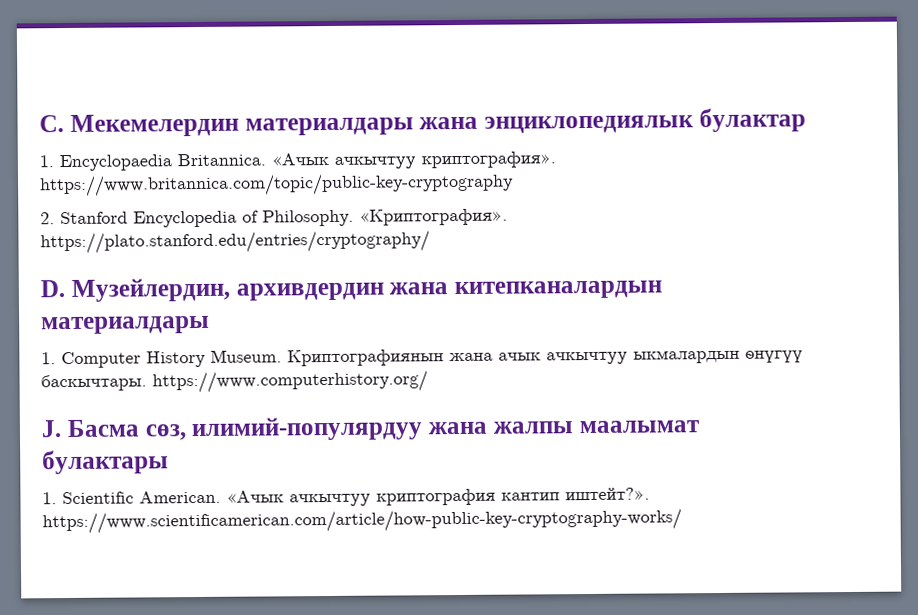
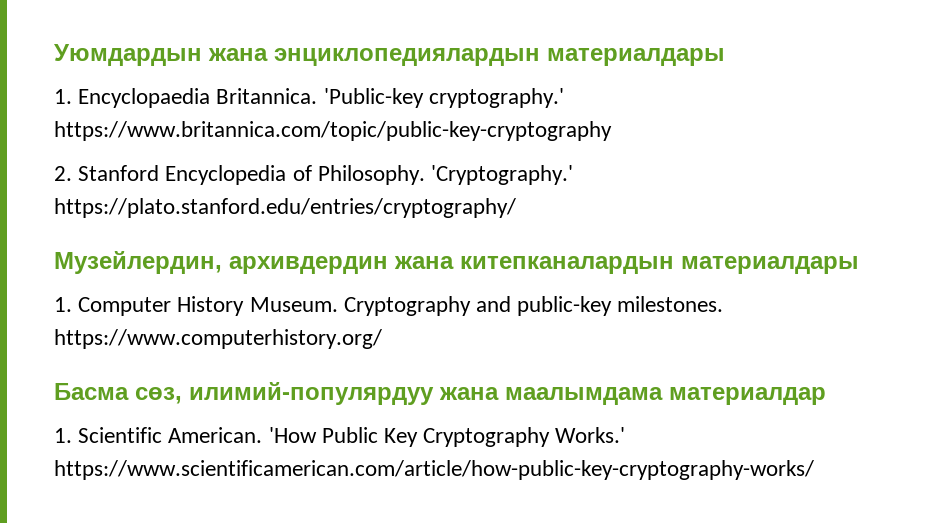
[39,107,806,137] C. Мекемелердин материалдары жана энциклопедиялык булактар -> [54,44,725,66] Уюмдардын жана энциклопедиялардын материалдары
[271,151,556,169] «Ачык ачкычтуу криптография». -> [323,88,564,108] 'Public-key cryptography.'
[359,208,508,226] «Криптография». -> [431,165,574,185] 'Cryptography.'
[40,280,65,298] D. -> (516, 208) none
[287,349,803,367] [41,374,147,392] Криптографиянын жана ачык ачкычтуу ыкмалардын өнүгүү баскычтары. -> [343,296,724,316] Cryptography and public-key milestones.
[41,420,61,438] J. -> (382, 339) none
[492,420,699,434] [42,449,169,475] жалпы маалымат булактары -> [505,387,826,405] маалымдама материалдар
[226,487,650,507] «Ачык ачкычтуу криптография кантип иштейт?». -> [268,427,626,447] 'How Public Key Cryptography Works.'

